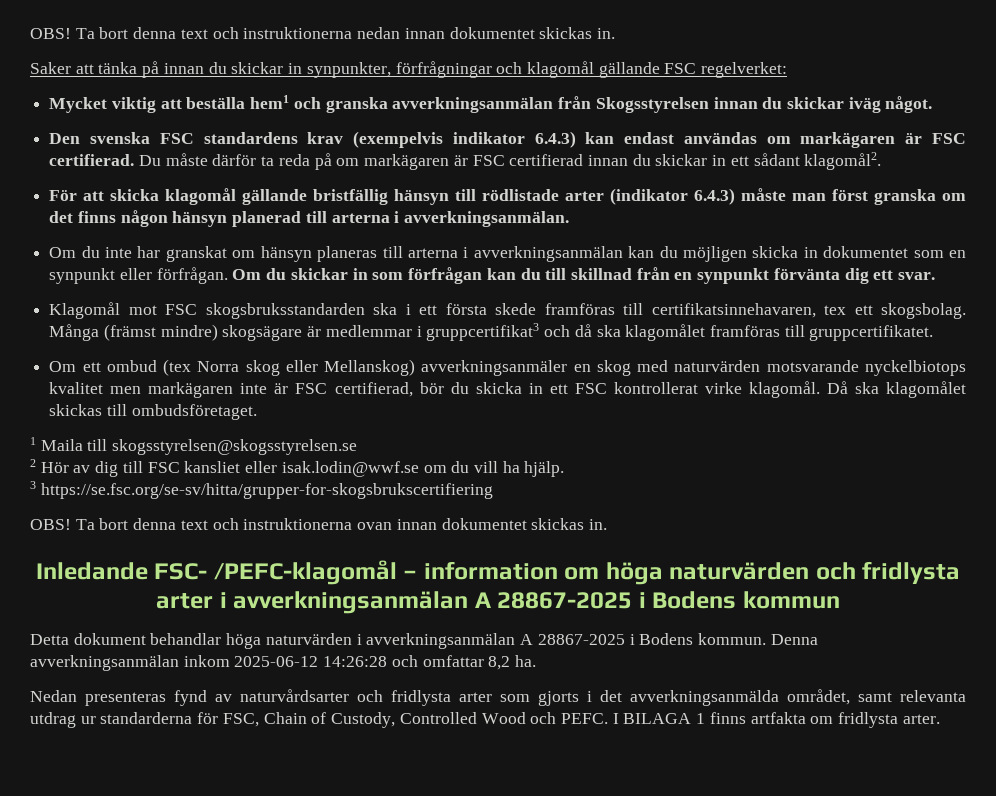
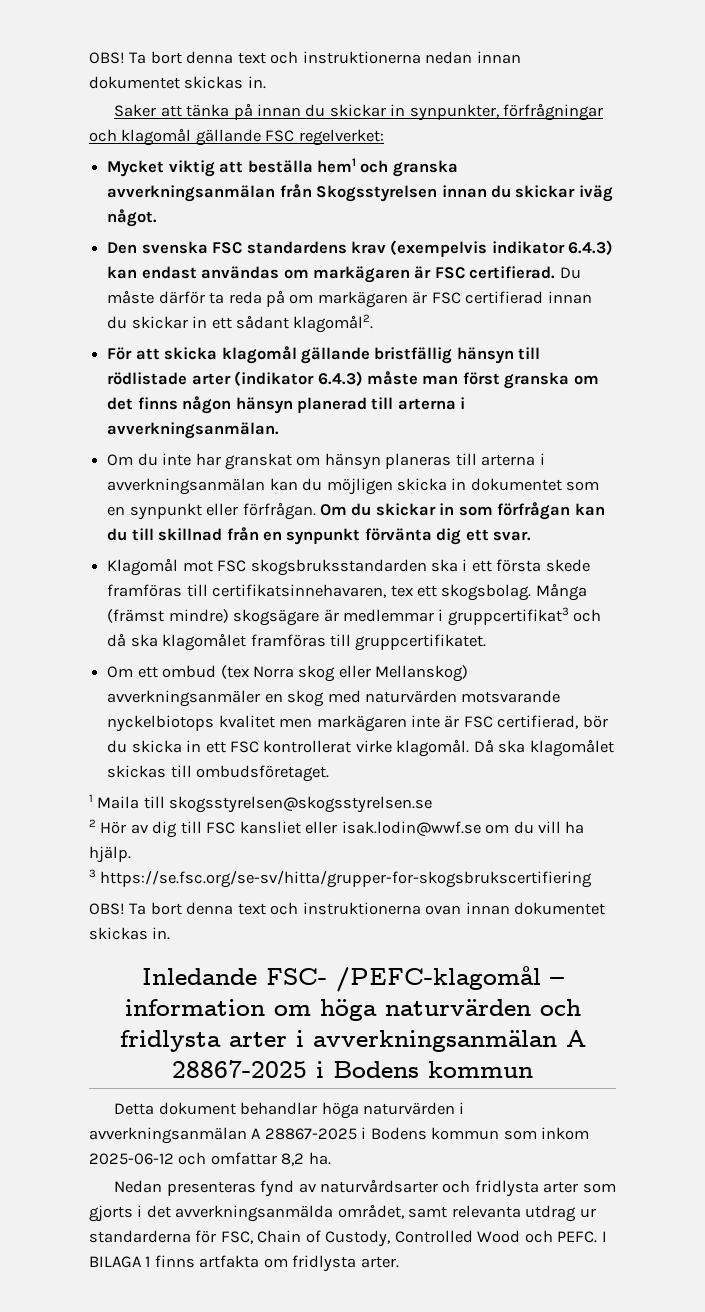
[697,633,818,645] [30,655,179,671] kommun. Denna avverkningsanmälan -> [431,1127,537,1140] kommun som
[323,656,388,667] 14:26:28 -> (174, 1159) none

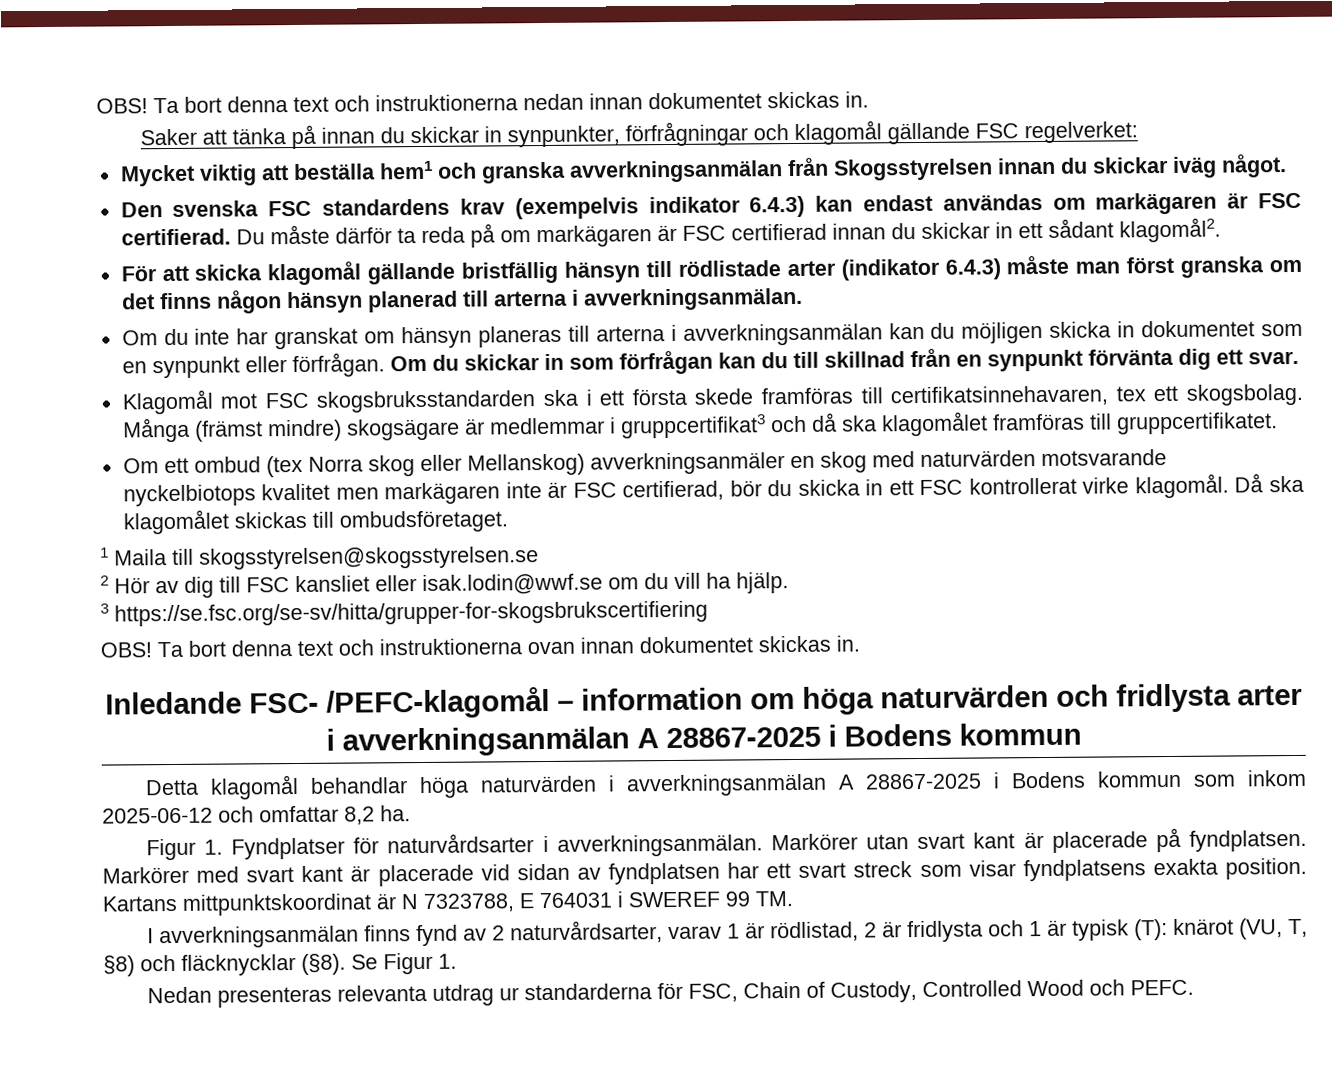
[158,1102,236,1115] dokument -> [209,774,299,800] klagomål
[114,1179,616,1197] [89,1204,448,1222] Nedan presenteras fynd av naturvårdsarter och fridlysta arter som gjorts i det avverkningsanmälda området, samt -> [145,827,1307,861] [102,857,1307,887] [102,891,793,916] [146,918,1308,949] [103,952,457,977] [146,986,332,1008] Figur 1. Fyndplatser för naturvårdsarter i avverkningsanmälan. Markörer utan svart kant är placerade på fyndplatsen. Markörer med svart kant är placerade vid sidan av fyndplatsen har ett svart streck som visar fyndplatsens exakta position. Kartans mittpunktskoordinat är N 7323788, E 764031 i SWEREF 99 TM. // I avverkningsanmälan finns fynd av 2 naturvårdsarter, varav 1 är rödlistad, 2 är fridlysta och 1 är typisk (T): knärot (VU, T, §8) och fläcknycklar (§8). Se Figur 1. // Nedan presenteras
[601,1231,607,1242] [89,1255,399,1272] I BILAGA 1 finns artfakta om fridlysta arter. -> (1194, 987) none

